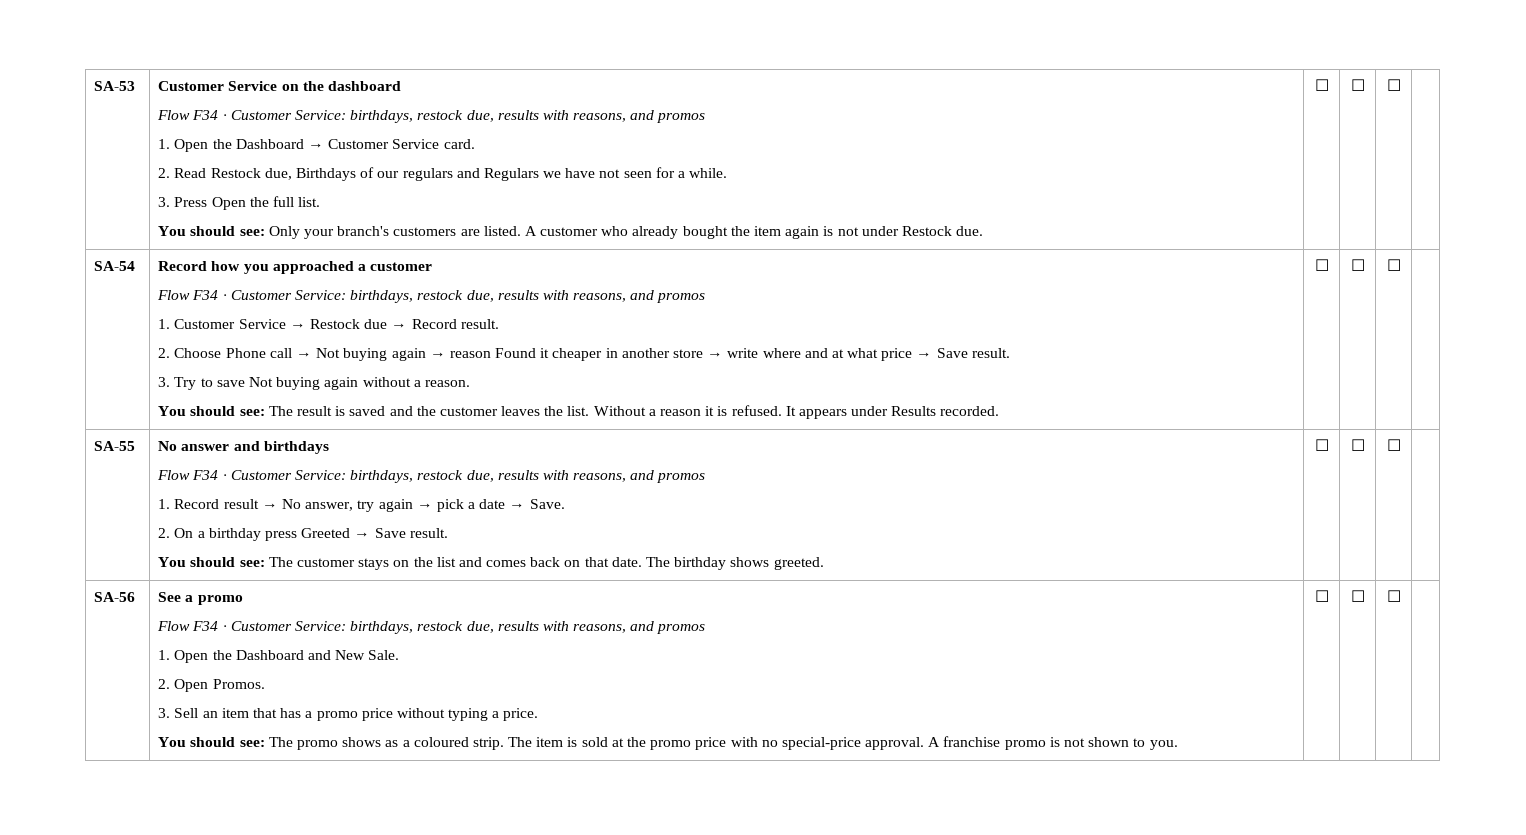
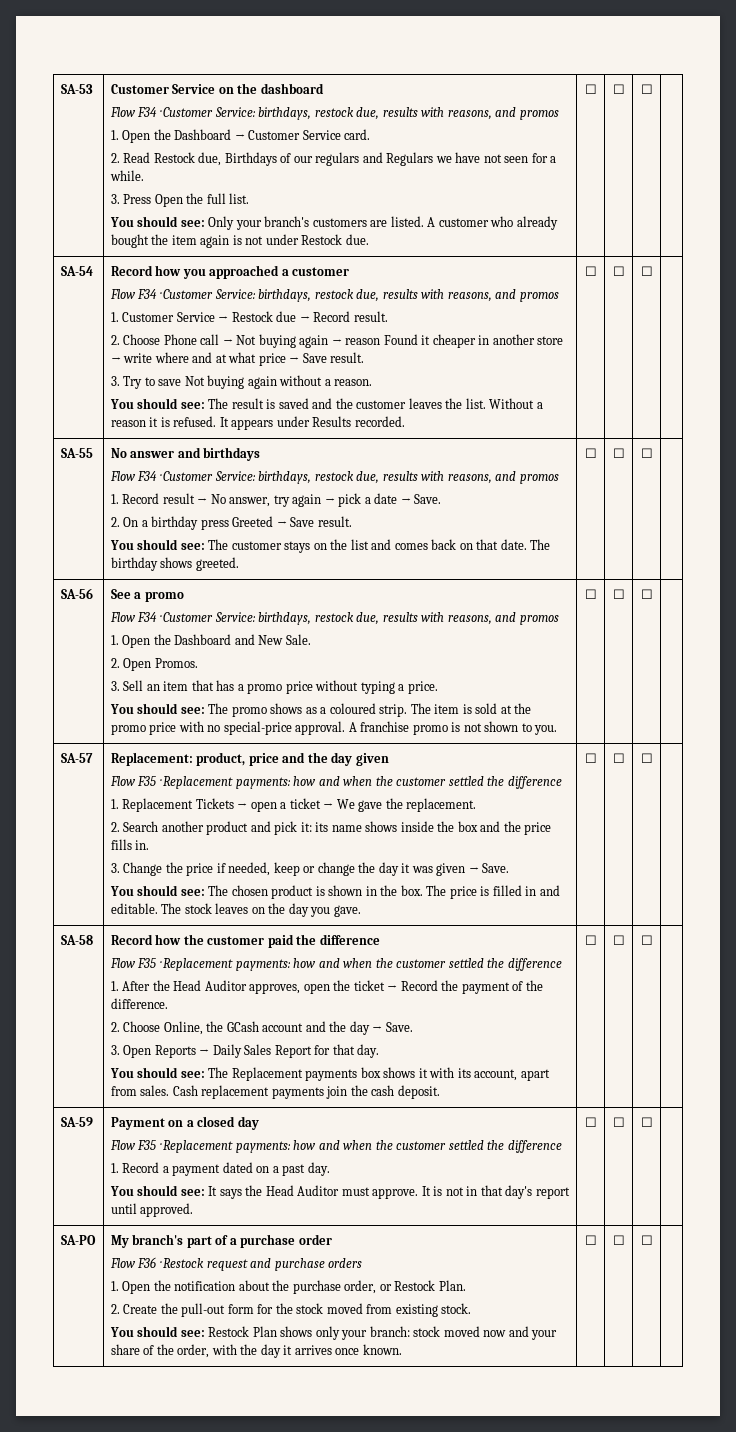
(1401, 596) none -> [60,753,93,763] [110,752,389,766] [109,776,562,789] [110,798,477,812] [110,821,552,835] [110,839,150,850] [110,862,510,876] [109,885,560,899] [110,903,361,917] [584,753,597,763] [612,753,625,763] [640,753,653,763] [60,935,93,945] [110,934,380,948] [109,958,562,971] [110,980,543,994] [110,998,168,1009] [110,1021,413,1035] [110,1044,380,1058] [109,1067,550,1081] [110,1085,440,1099] [584,935,597,945] [612,935,625,945] [640,935,653,945] [60,1117,93,1127] [110,1116,259,1130] [109,1140,562,1153] [110,1162,330,1176] [109,1185,570,1199] [110,1203,194,1217] [584,1117,597,1127] [612,1117,625,1127] [640,1117,653,1127] [60,1235,96,1245] [110,1234,332,1248] [109,1257,363,1271] [110,1280,466,1294] [110,1303,472,1317] [109,1326,558,1340] [110,1344,402,1358] [584,1235,597,1245] [612,1235,625,1245] [640,1235,653,1245] // SA-57 | Replacement: product, price and the day given // Flow F35 · Replacement payments: how and when the customer settled the difference // 1. Replacement Tickets → open a ticket → We gave the replacement. // 2. Search another product and pick it: its name shows inside the box and the price fills in. // 3. Change the price if needed, keep or change the day it was given → Save. // You should see: The chosen product is shown in the box. The price is filled in and editable. The stock leaves on the day you gave. | ☐ | ☐ | ☐ | // SA-58 | Record how the customer paid the difference // Flow F35 · Replacement payments: how and when the customer settled the difference // 1. After the Head Auditor approves, open the ticket → Record the payment of the difference. // 2. Choose Online, the GCash account and the day → Save. // 3. Open Reports → Daily Sales Report for that day. // You should see: The Replacement payments box shows it with its account, apart from sales. Cash replacement payments join the cash deposit. | ☐ | ☐ | ☐ | // SA-59 | Payment on a closed day // Flow F35 · Replacement payments: how and when the customer settled the difference // 1. Record a payment dated on a past day. // You should see: It says the Head Auditor must approve. It is not in that day's report until approved. | ☐ | ☐ | ☐ | // SA-PO | My branch's part of a purchase order // Flow F36 · Restock request and purchase orders // 1. Open the notification about the purchase order, or Restock Plan. // 2. Create the pull-out form for the stock moved from existing stock. // You should see: Restock Plan shows only your branch: stock moved now and your share of the order, with the day it arrives once known. | ☐ | ☐ | ☐ |

